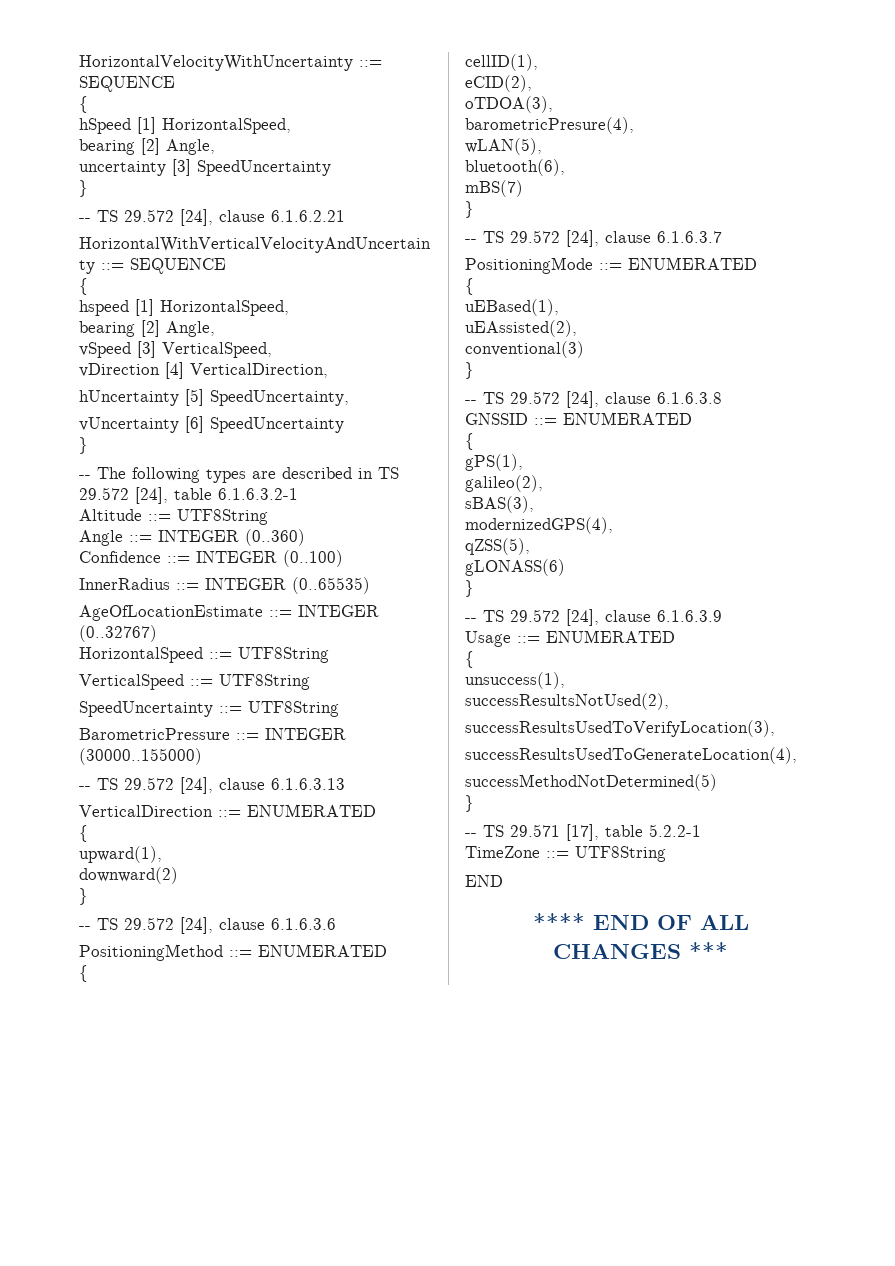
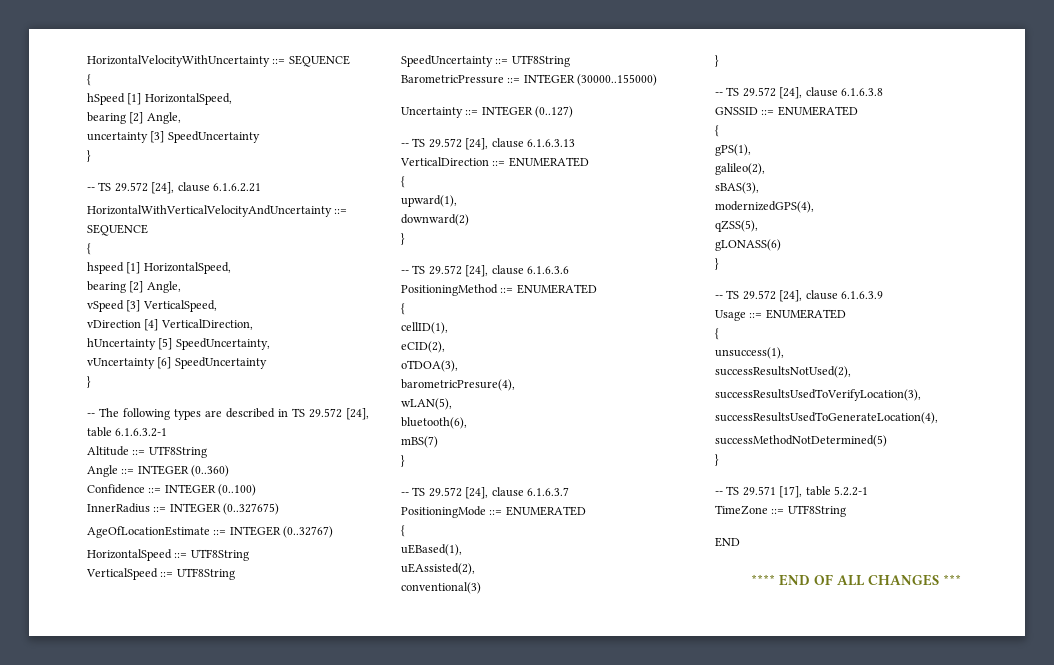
[292,577,370,594] (0..65535) -> [223,503,280,515] (0..327675)
(202, 756) none -> [401,106,574,118] // Uncertainty ::= INTEGER (0..127)

